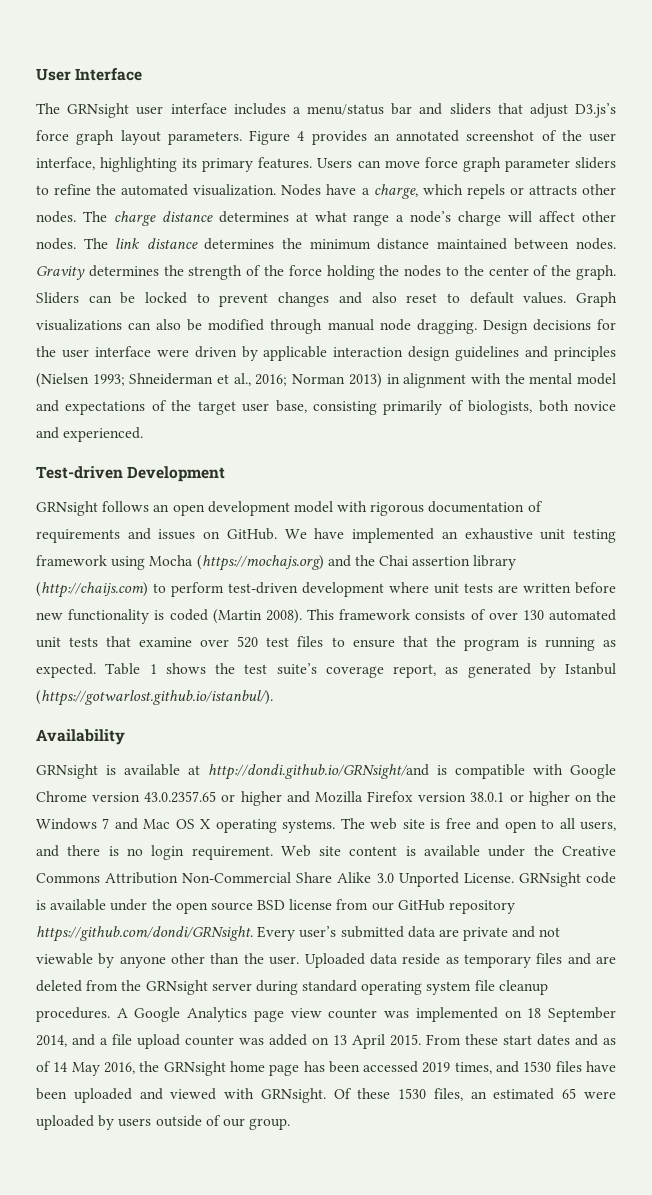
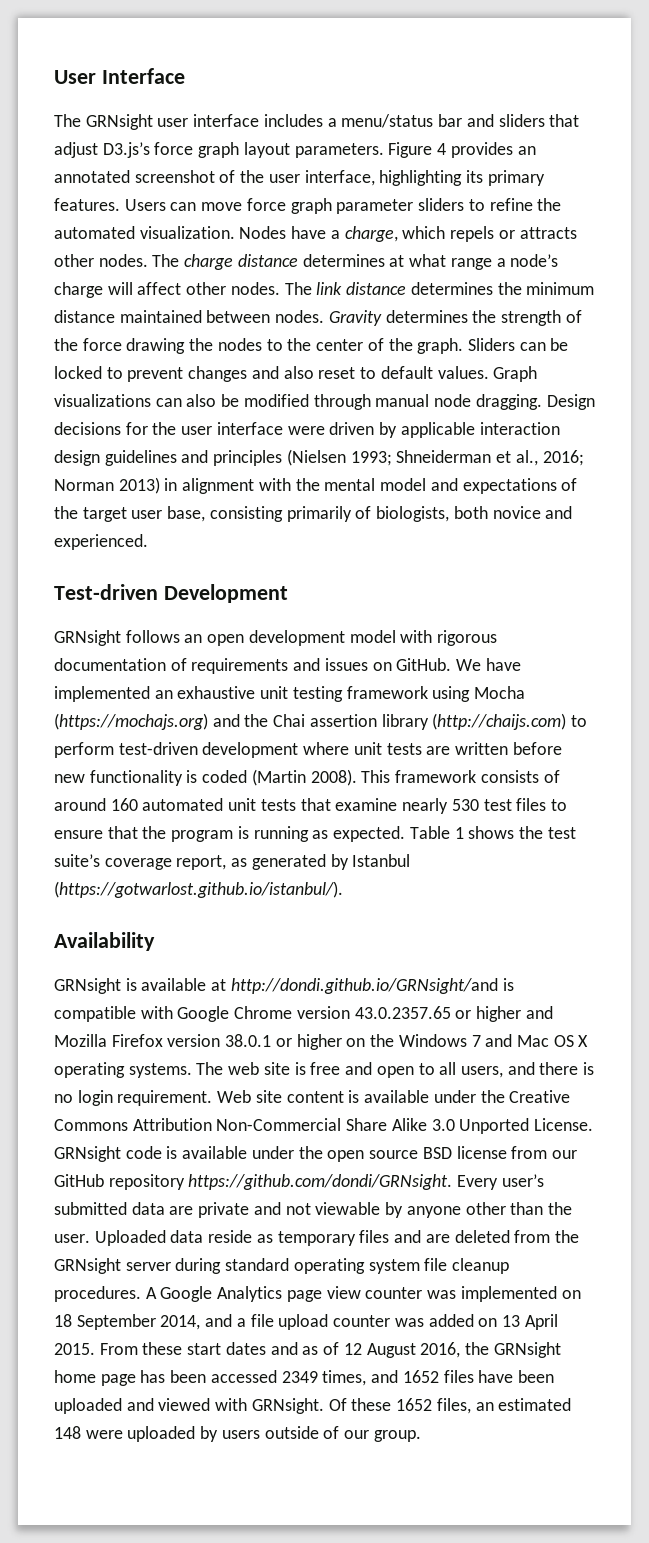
[326,265,375,280] holding -> [126,338,186,354] drawing
[488,610,544,620] over 130 -> [54,798,138,811] around 160
[200,636,259,648] over 520 -> [402,798,479,814] nearly 530
[53,1062,100,1076] 14 May -> [343,1343,416,1358] 12 August
[422,1062,451,1073] 2019 -> [281,1371,318,1383] 2349
[523,1061,552,1072] 1530 -> [402,1370,439,1383] 1652
[398,1088,427,1099] 1530 -> [396,1398,433,1411] 1652
[562,1088,577,1099] 65 -> [54,1426,81,1439] 148

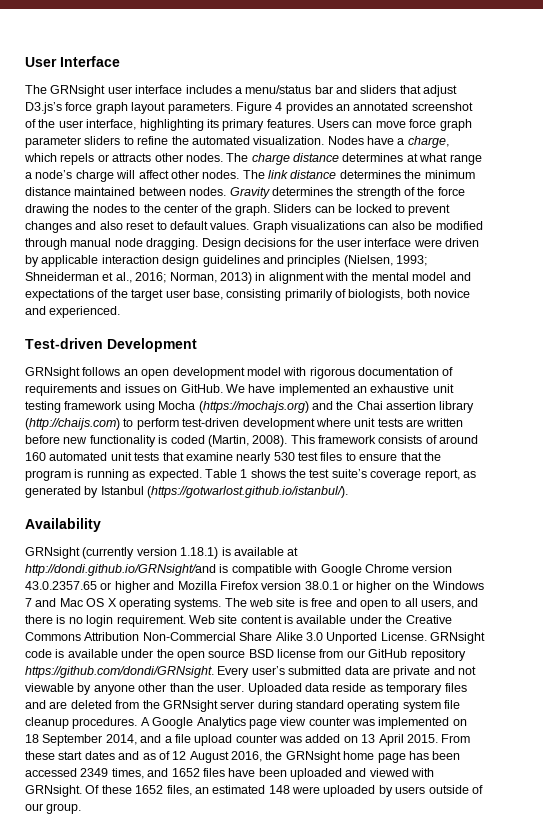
[286,449,346,466] (Nielsen -> [343,255,393,267] (Nielsen,
[54,479,114,491] Norman -> [169,272,217,283] Norman,
[251,769,306,786] (Martin -> [207,435,249,447] (Martin,
(121, 986) none -> [82,547,219,559] (currently version 1.18.1)

